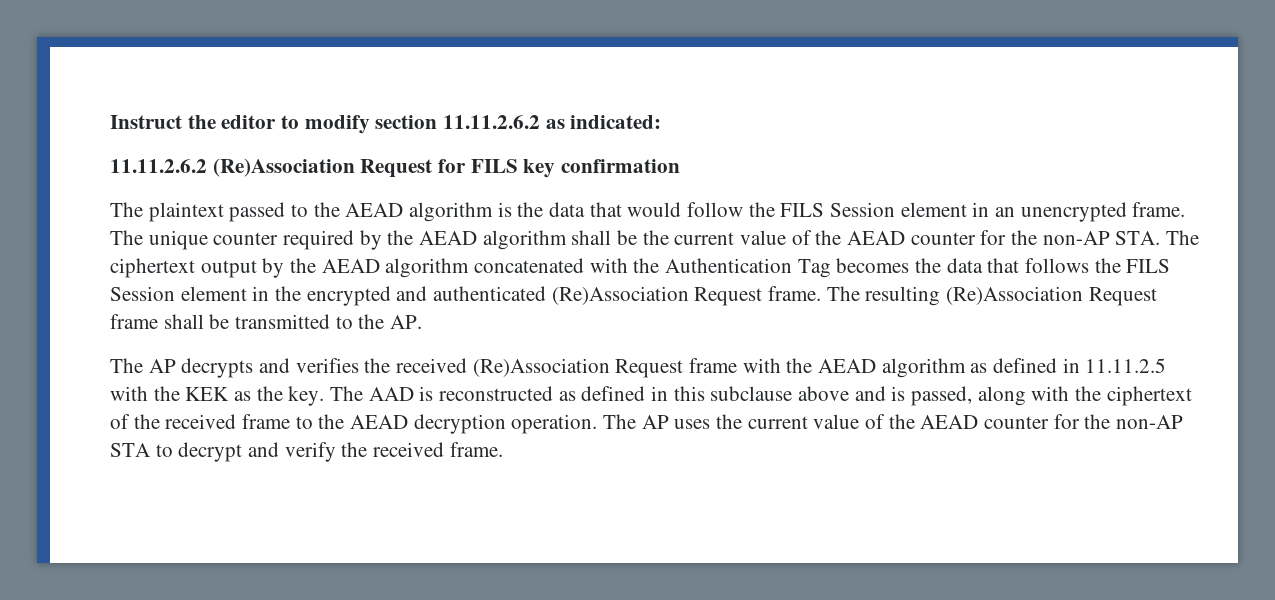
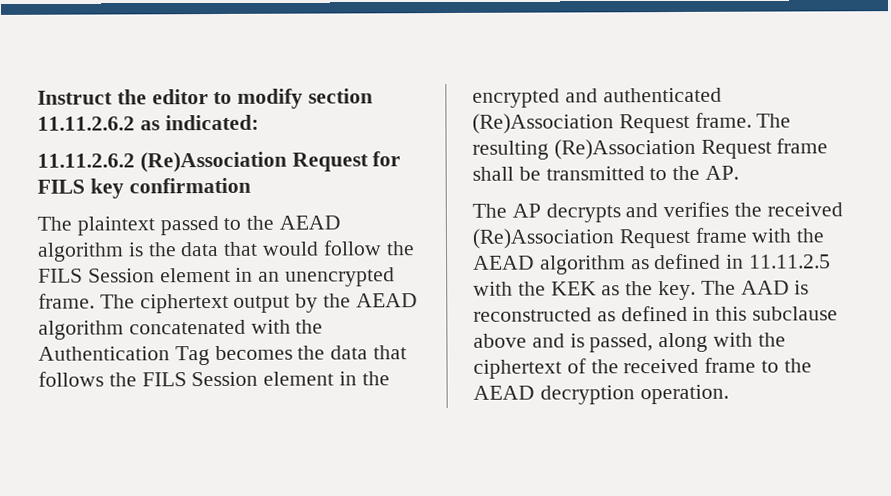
[148,230,1200,250] unique counter required by the AEAD algorithm shall be the current value of the AEAD counter for the non-AP STA. The -> (135, 301) none
[603,414,1184,429] [110,442,503,462] The AP uses the current value of the AEAD counter for the non-AP STA to decrypt and verify the received frame. -> (729, 394) none

